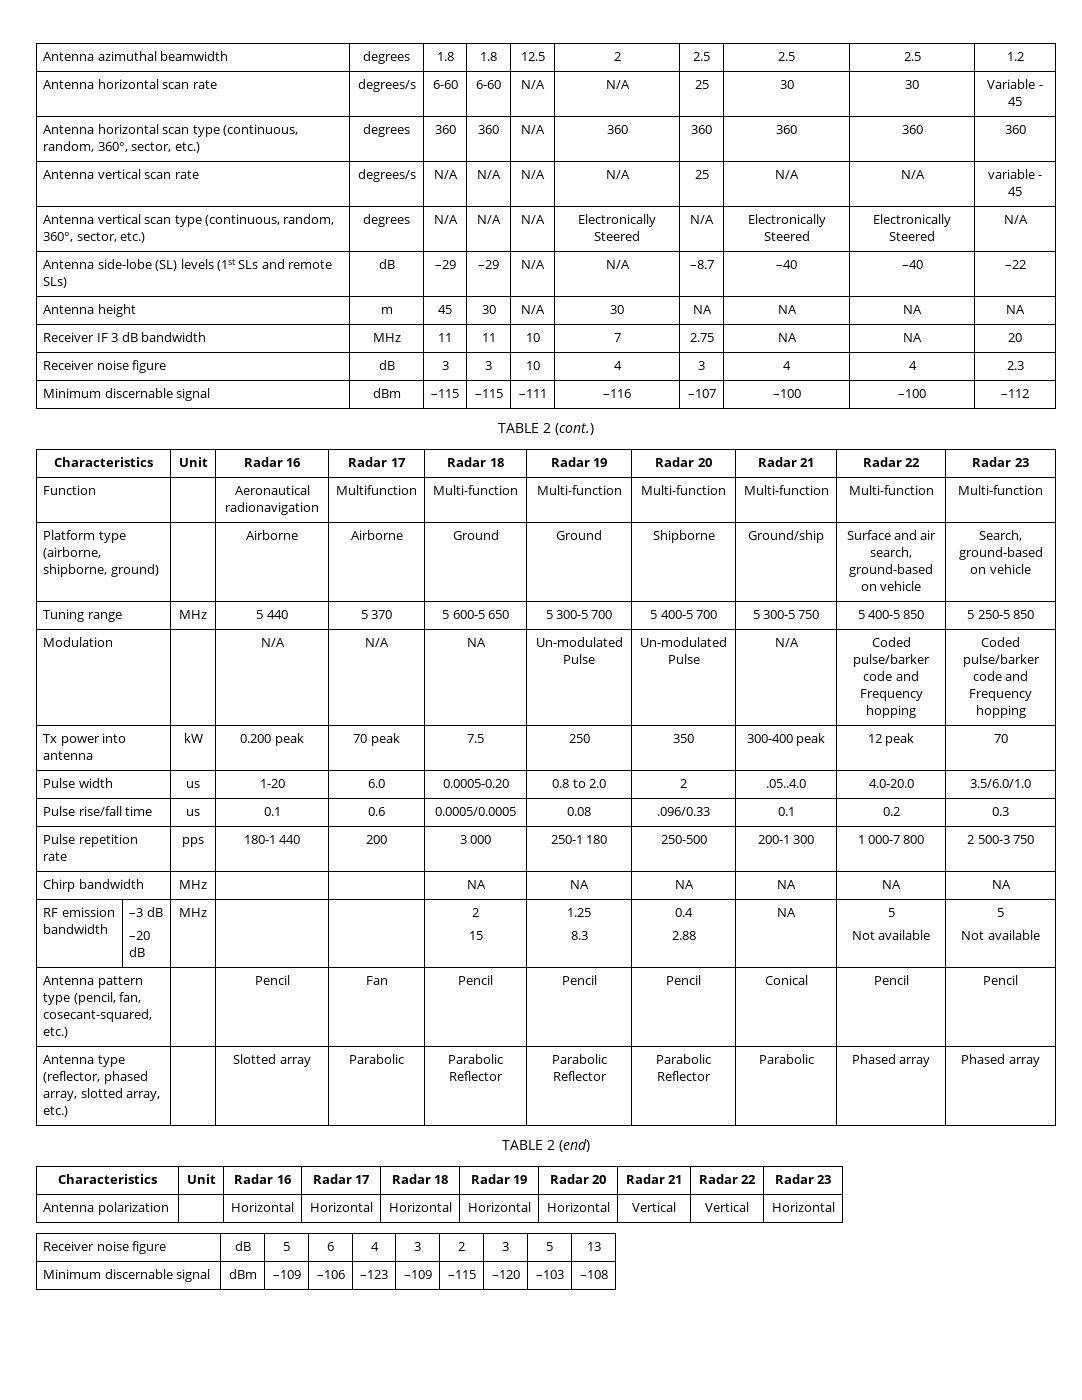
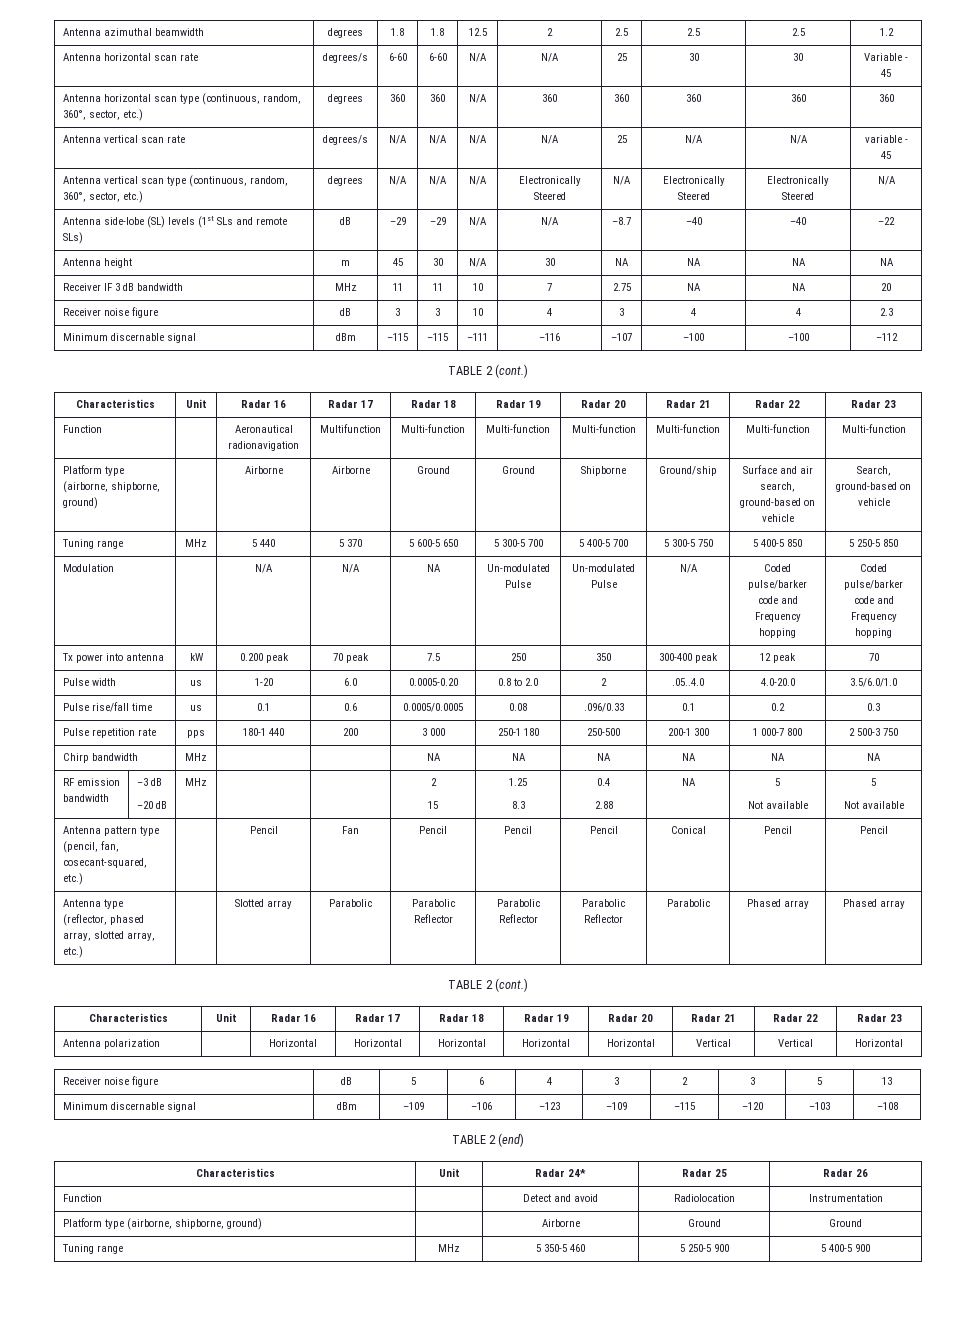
[558,1139,590,1152] (end) -> [494,978,528,992] (cont.)
(608, 1274) none -> [451,1133,525,1147] [195,1168,275,1177] [439,1168,460,1177] [535,1169,586,1177] [681,1169,727,1177] [823,1169,868,1177] [62,1194,102,1202] [523,1194,598,1202] [673,1194,735,1202] [808,1194,883,1202] [62,1218,262,1230] [541,1219,580,1227] [687,1219,721,1227] [829,1219,862,1227] [61,1244,123,1254] [438,1244,460,1252] [536,1244,585,1252] [679,1244,729,1252] [821,1244,870,1252] // TABLE 2 (end) // Characteristics | Unit | Radar 24* | Radar 25 | Radar 26 // Function | | Detect and avoid | Radiolocation | Instrumentation // Platform type (airborne, shipborne, ground) | | Airborne | Ground | Ground // Tuning range | MHz | 5 350-5 460 | 5 250-5 900 | 5 400-5 900

